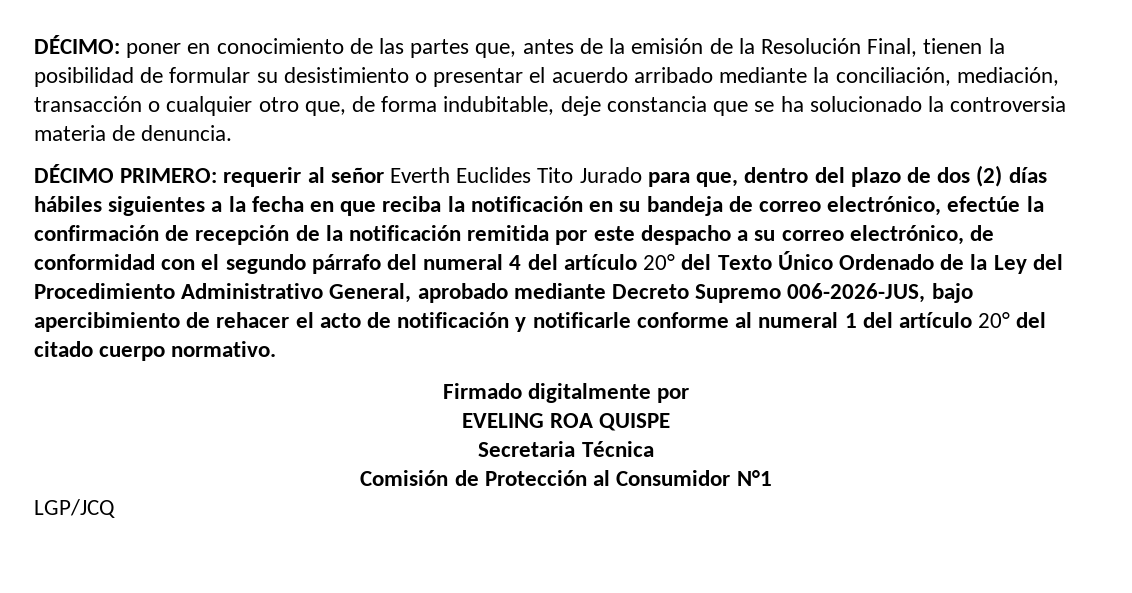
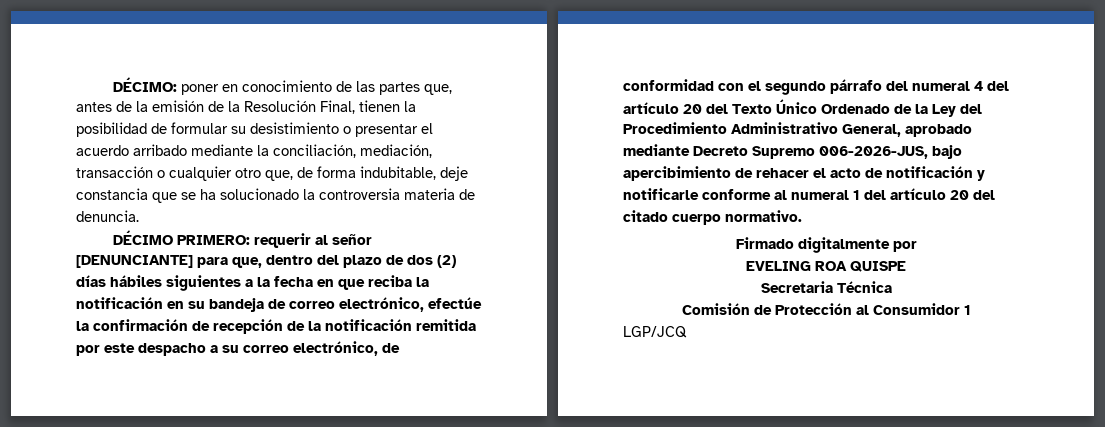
[390,167,642,183] Everth Euclides Tito Jurado -> [76,255,193,268] [DENUNCIANTE]
[643,254,676,270] 20° -> [683,104,702,114] 20
[978,312,1011,328] 20° -> [950,190,969,200] 20
[736,470,772,486] N°1 -> [963,305,971,315] 1

